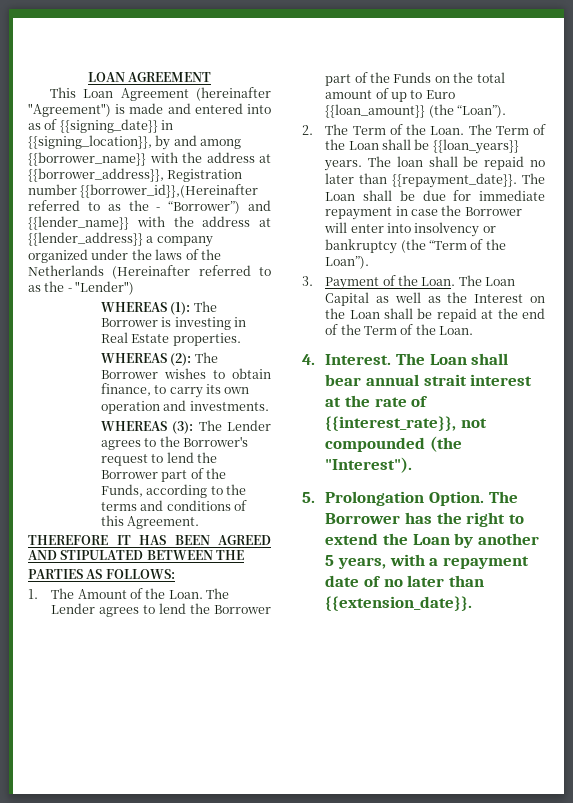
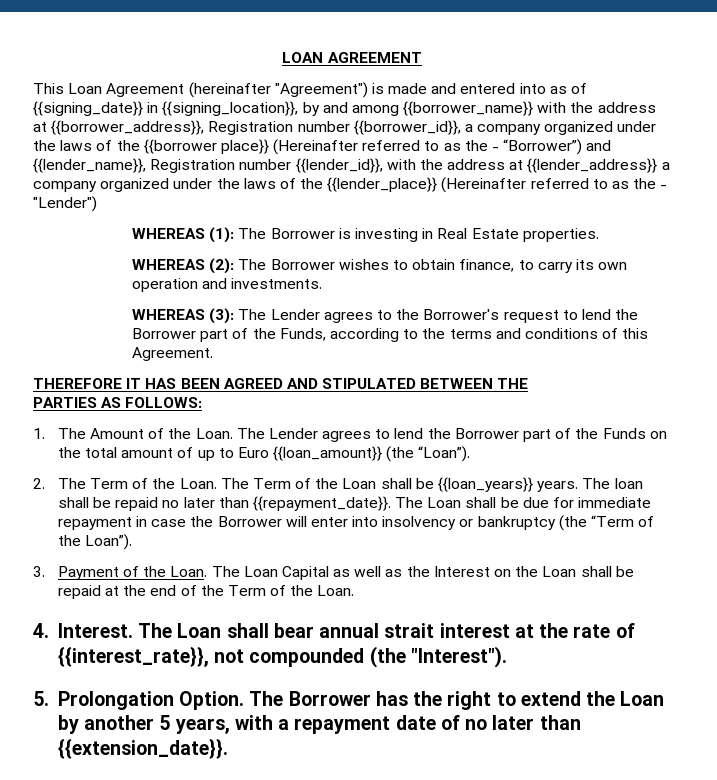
[80,184,259,198] {{borrower_id}},(Hereinafter -> [353,120,657,135] [33,139,359,155] {{borrower_id}}, a company organized under the laws of the {{borrower place}} (Hereinafter
[28,216,129,230] {{lender_name}} -> [33,158,383,173] {{lender_name}}, Registration number {{lender_id}},
[28,265,104,276] Netherlands -> [327,177,438,192] {{lender_place}}

